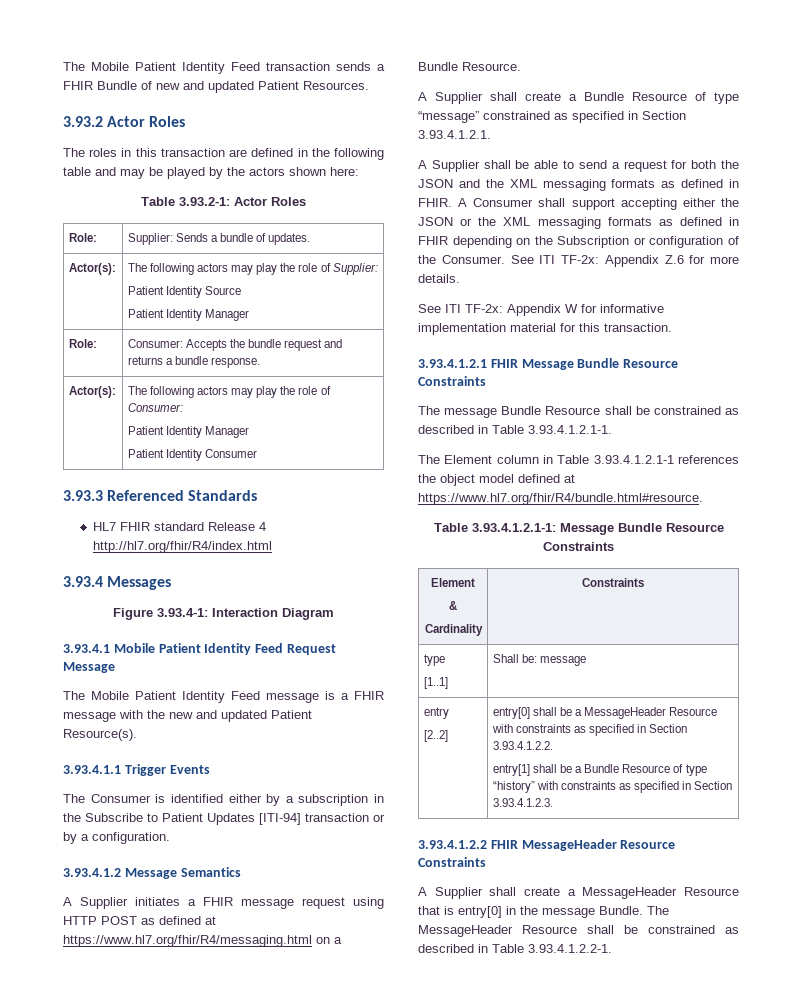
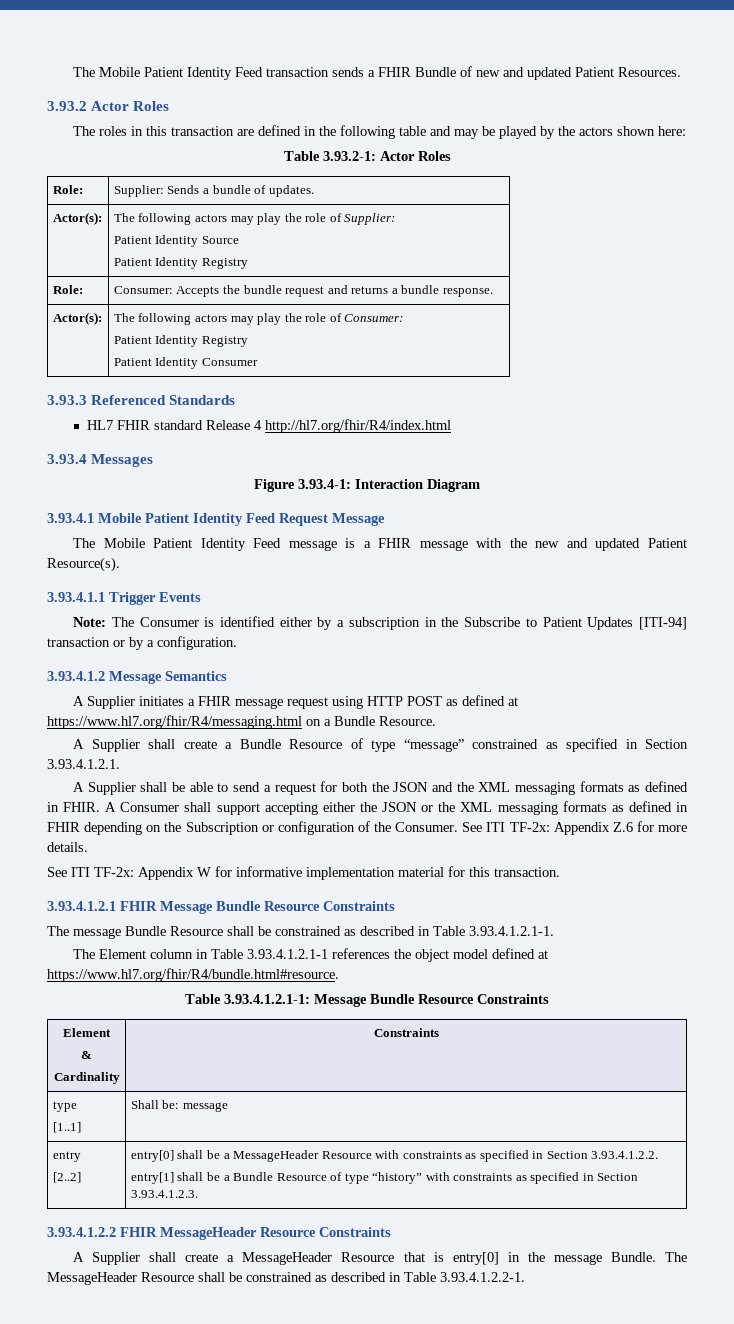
[205,309,250,321] Manager -> [201,258,248,269] Registry
[205,426,250,438] Manager -> [201,336,248,347] Registry
(210, 769) none -> [73,617,107,627] Note:

